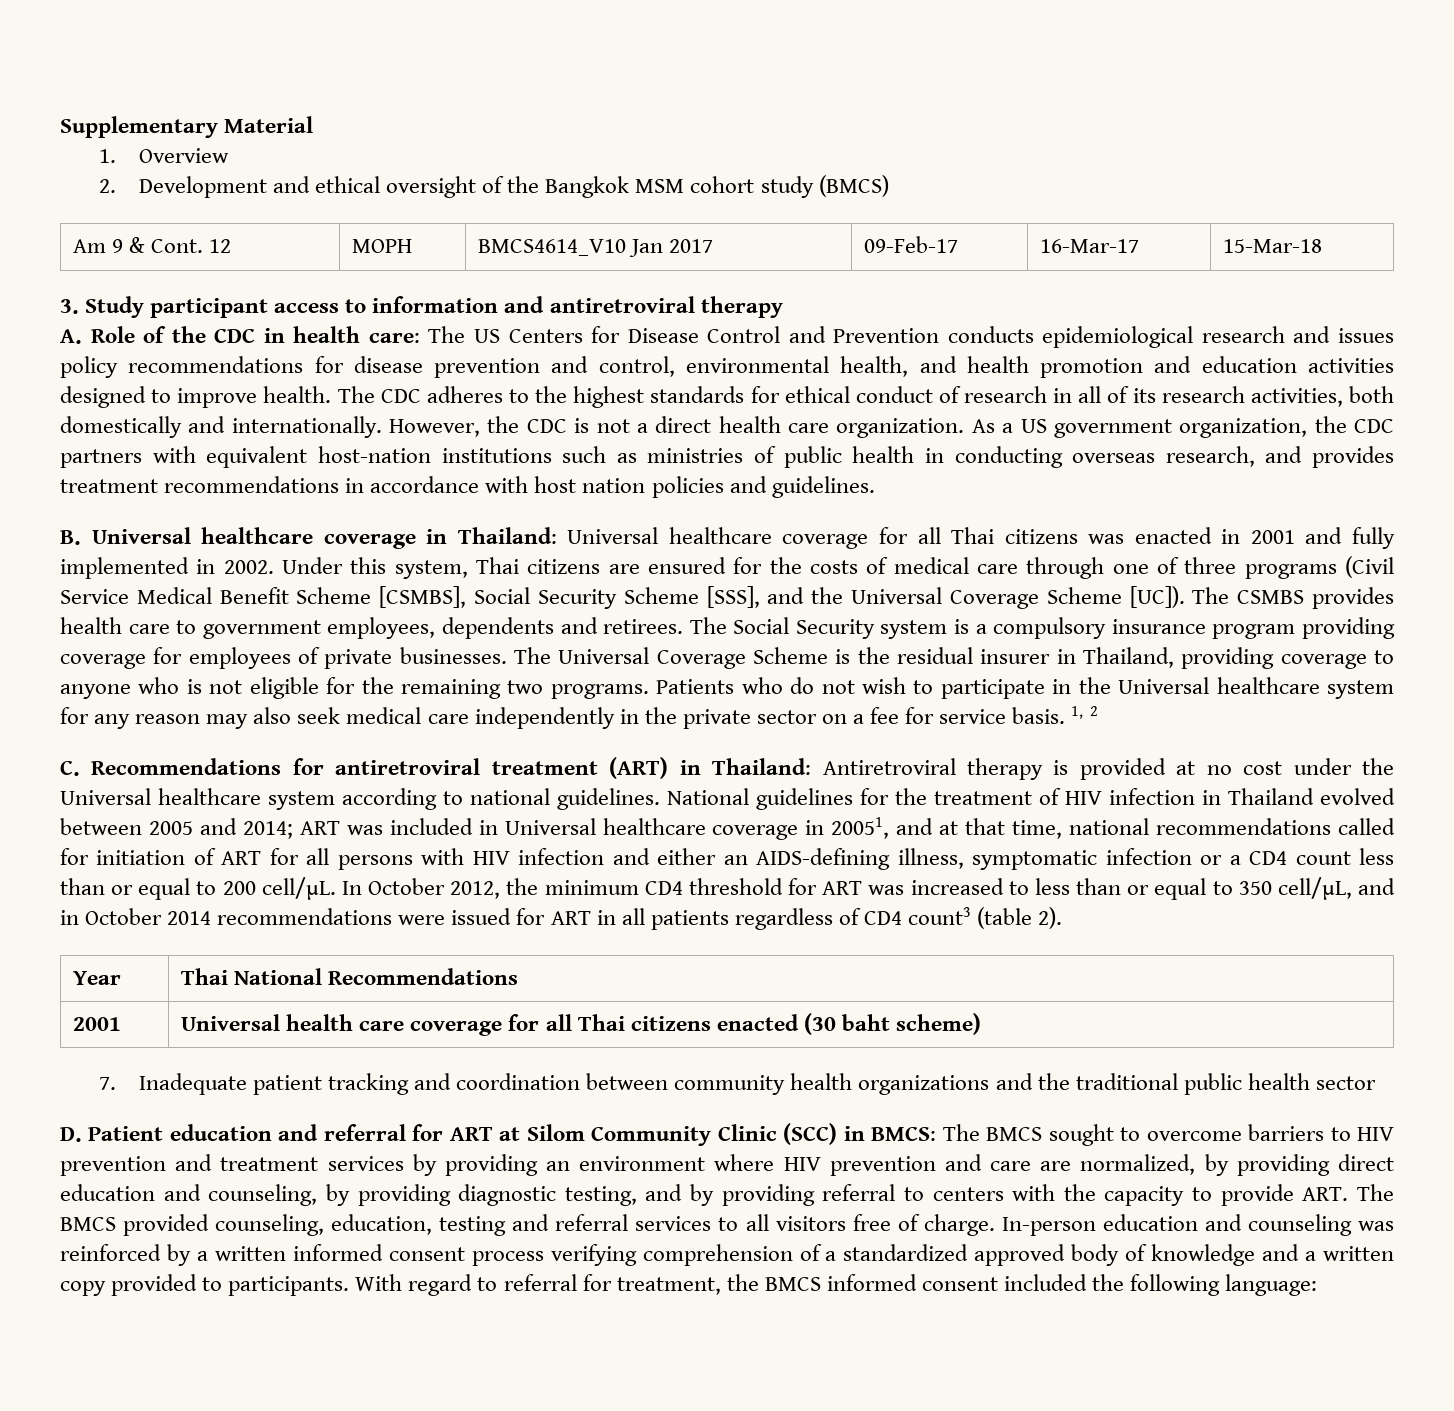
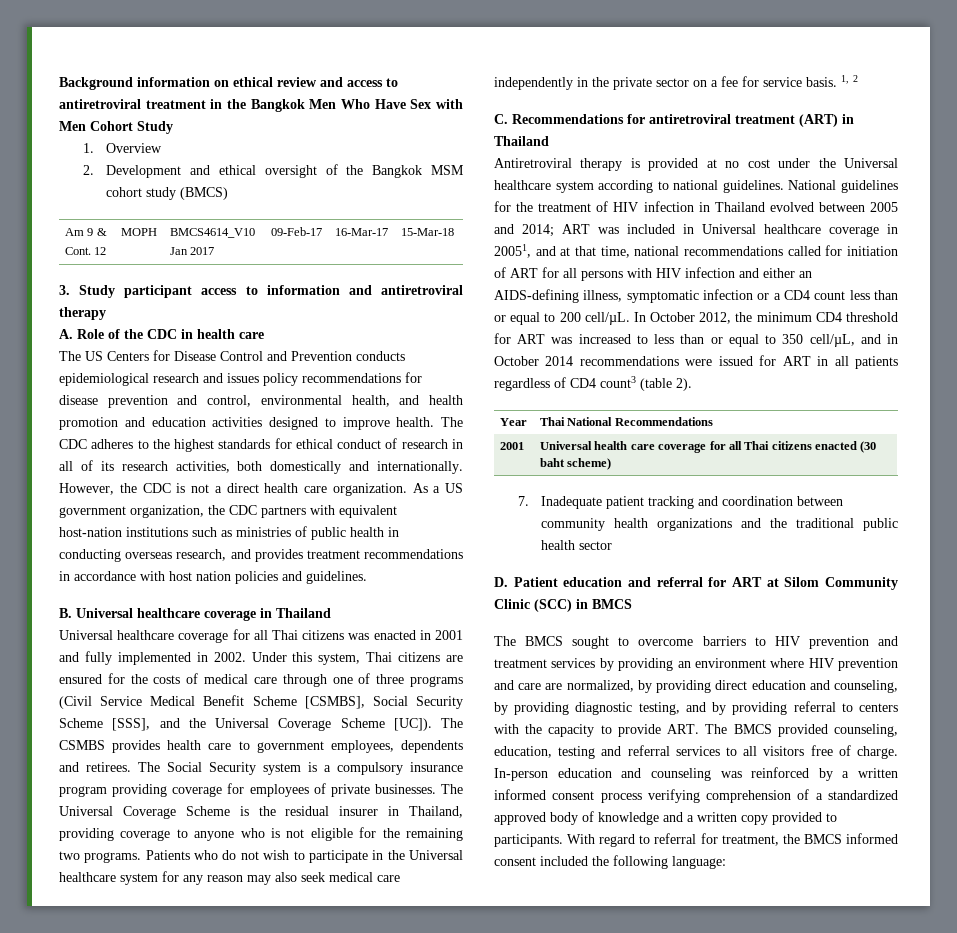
[60,116,314,138] Supplementary Material -> [59,77,398,90] [59,99,464,112] [59,121,173,134] Background information on ethical review and access to antiretroviral treatment in the Bangkok Men Who Have Sex with Men Cohort Study
[368,333,420,343] care: -> [239,332,264,339] care //
[457,527,557,544] Thailand: -> [276,608,331,618] Thailand //
[712,758,812,775] Thailand: -> [494,136,549,146] Thailand //
[871,1126,937,1141] BMCS: -> [592,599,632,609] BMCS //

